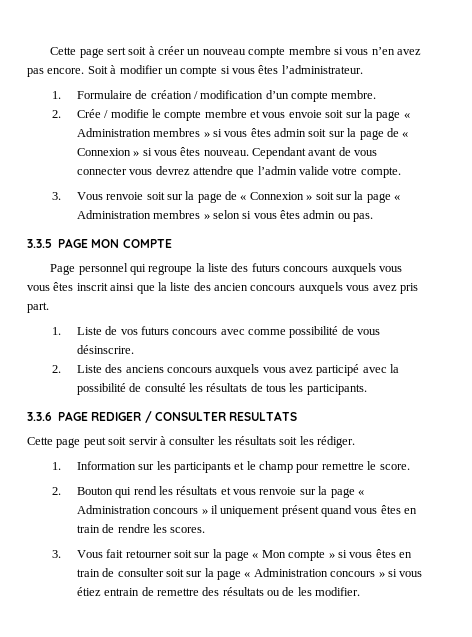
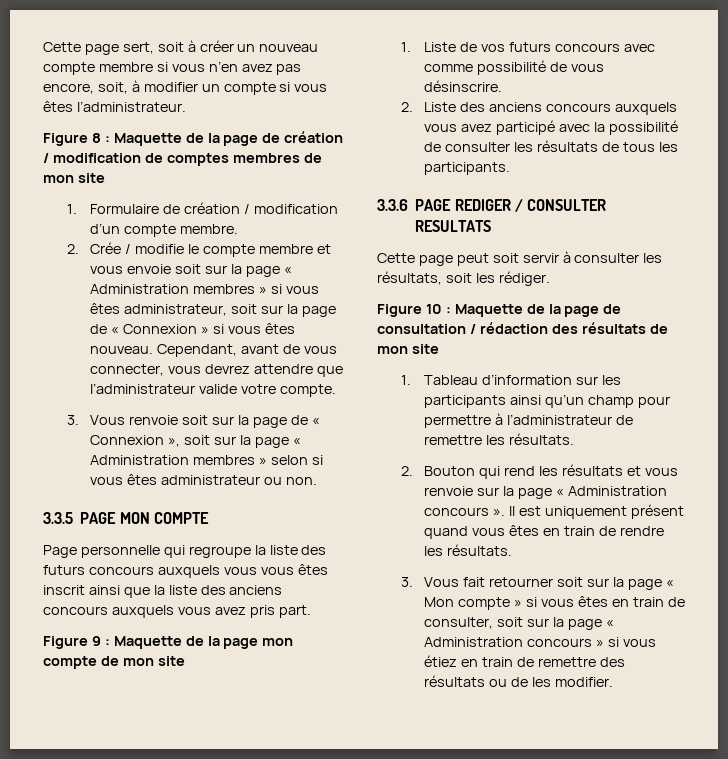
[50,47,126,58] Cette page sert -> [43,42,154,55] Cette page sert,
[47,66,108,74] encore. Soit -> [43,82,128,94] encore, soit,
(363, 69) none -> [43,131,344,146] [43,153,322,166] [43,173,105,183] // Figure 8 : Maquette de la page de création / modification de comptes membres de mon site
[274,128,307,137] admin -> [124,304,228,316] administrateur,
[252,147,307,159] Cependant -> [157,344,238,357] Cependant,
[76,167,127,175] connecter -> [90,364,165,376] connecter,
[257,166,297,175] l’admin -> [90,383,196,394] l’administrateur
[306,195,313,200] » -> [168,437,181,447] »,
[303,210,374,222] admin ou pas. -> [161,475,317,485] administrateur ou non.
[78,263,128,275] personnel -> [80,545,160,558] personnelle
[214,283,248,291] ancien -> [229,585,283,595] anciens
(49, 307) none -> [43,636,294,649] [43,656,185,669] // Figure 9 : Maquette de la page mon compte de mon site
[144,383,186,392] consulté -> [445,142,511,152] consulter
[235,436,276,445] résultats -> [377,271,442,285] résultats,
[51,461,136,470] // 1. Information -> [377,304,622,317] [377,322,668,334] [377,344,439,354] [400,374,573,385] // Figure 10 : Maquette de la page de consultation / rédaction des résultats de mon site // 1. Tableau d’information
[234,461,410,473] et le champ pour remettre le score. -> [510,394,670,408] [424,413,634,428] [424,433,575,445] ainsi qu’un champ pour permettre à l’administrateur de remettre les résultats.
[201,505,218,514] » il -> [493,506,542,516] ». Il est
[170,527,206,533] scores. -> [447,544,513,556] résultats.
[117,568,164,577] consulter -> [424,617,494,629] consulter,
[104,588,140,596] entrain -> [461,657,514,667] en train

